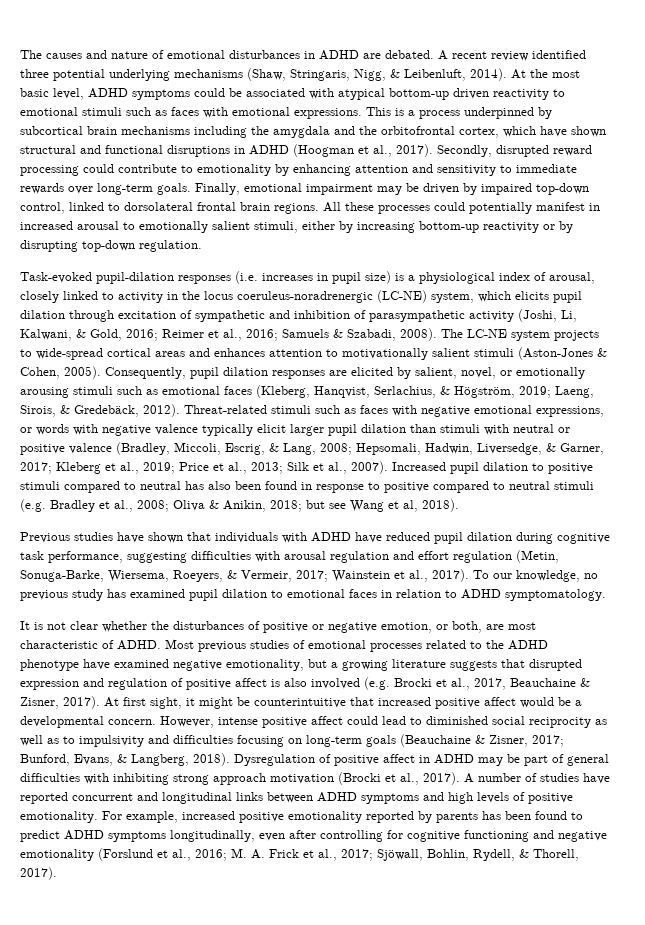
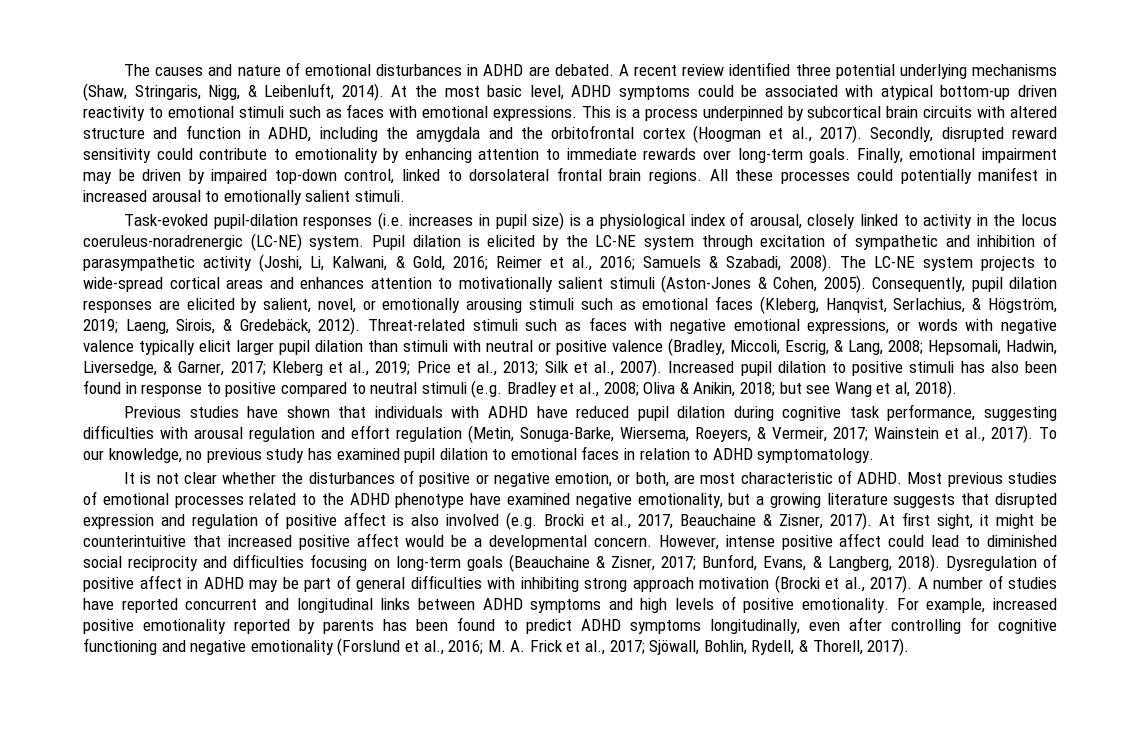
[121,126,190,135] mechanisms -> [923,106,1057,118] [83,125,312,142] circuits with altered structure and function in ADHD,
[459,126,606,138] [20,145,289,157] cortex, which have shown structural and functional disruptions in ADHD -> [642,128,685,139] cortex
[20,165,79,176] processing -> [83,148,151,163] sensitivity
[412,164,496,176] and sensitivity -> (540, 154) none
[254,221,573,233] [20,240,202,252] stimuli, either by increasing bottom-up reactivity or by disrupting top-down regulation. -> [354,190,405,202] stimuli.
[431,291,582,303] [20,310,65,319] system, which elicits pupil dilation -> [309,235,695,250] system. Pupil dilation is elicited by the LC-NE system
[64,481,181,493] compared to neutral -> (955, 367) none
[595,719,607,725] [20,735,144,747] as well as to impulsivity -> (199, 563) none

